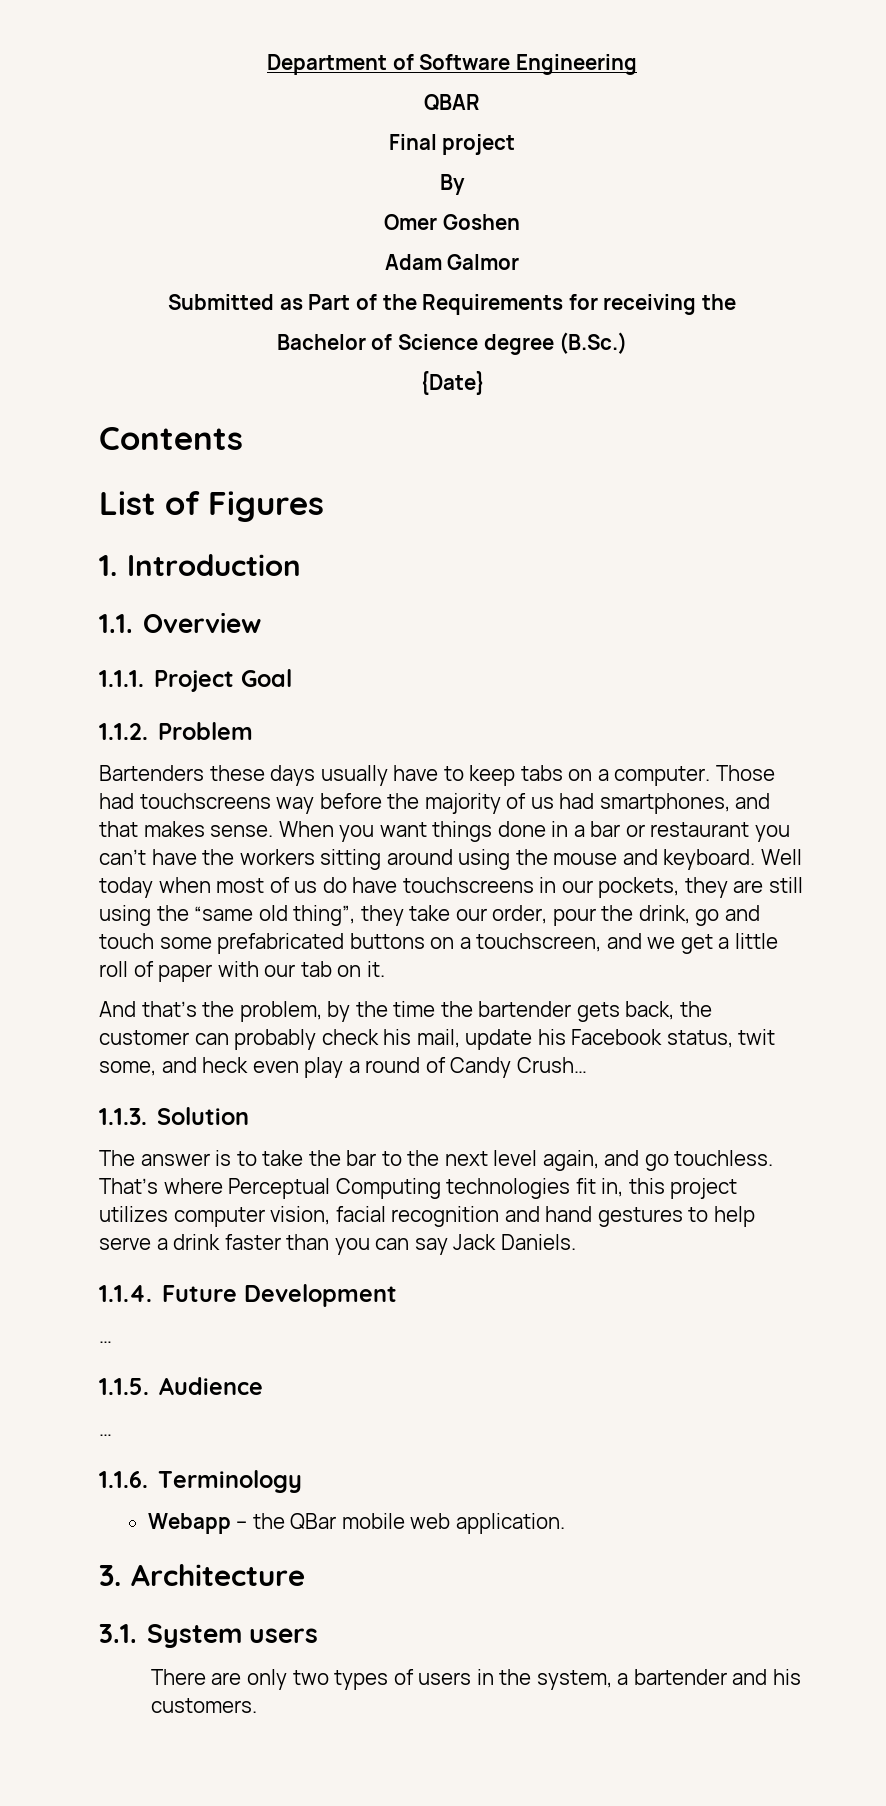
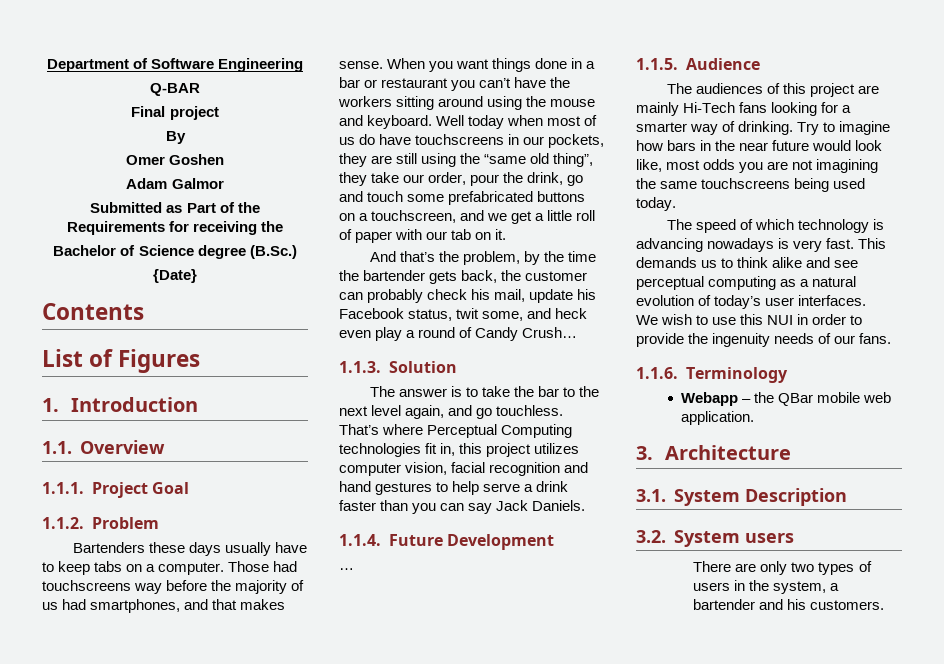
[424,94,480,111] QBAR -> [150,83,200,96] Q-BAR
[99,1434,112,1436] … -> [666,83,880,97] [636,102,852,116] [636,121,891,135] [636,140,883,151] [636,159,879,173] [636,178,866,192] [636,197,676,211] [666,219,885,233] [636,238,887,252] [636,257,859,268] [636,276,857,290] [636,295,867,309] [636,314,863,325] [636,333,892,347] The audiences of this project are mainly Hi-Tech fans looking for a smarter way of drinking. Try to imagine how bars in the near future would look like, most odds you are not imagining the same touchscreens being used today. // The speed of which technology is advancing nowadays is very fast. This demands us to think alike and see perceptual computing as a natural evolution of today’s user interfaces. // We wish to use this NUI in order to provide the ingenuity needs of our fans.
(243, 1636) none -> [744,488,847,506] [636,530,740,547] Description // 3.2. System

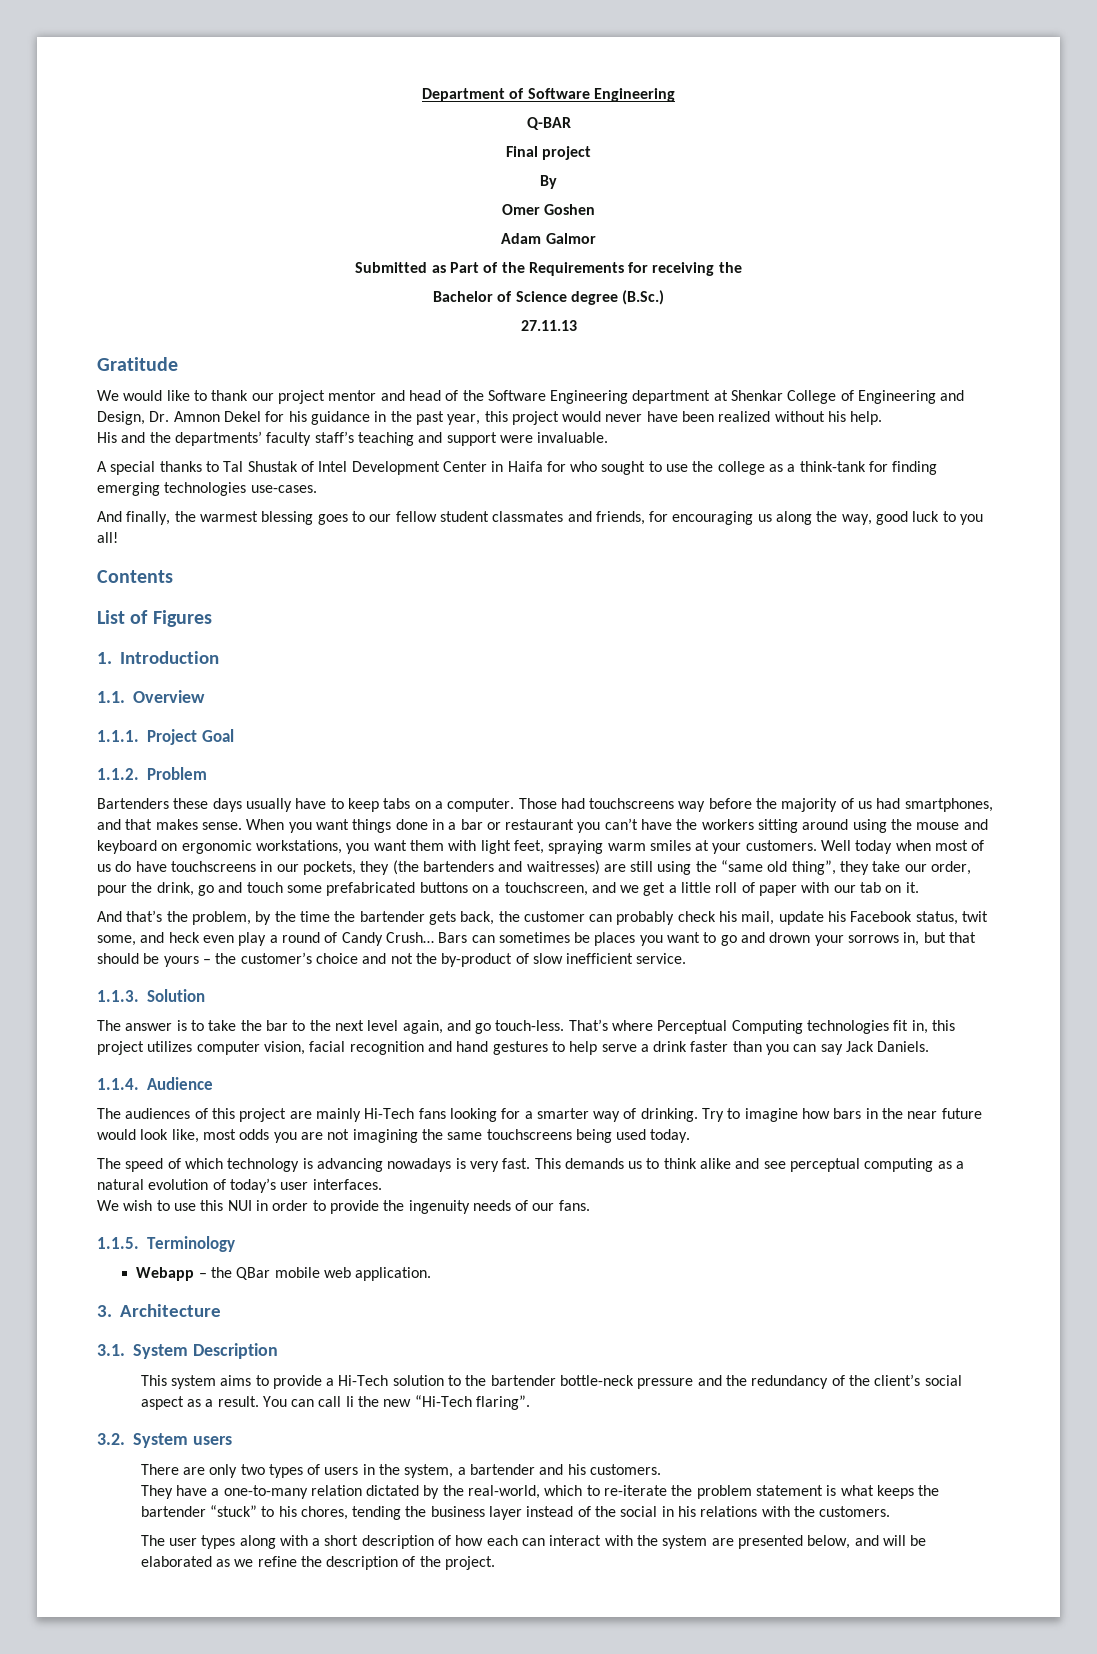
[153,269,197,283] {Date} -> [520,320,577,331] [97,357,178,371] [97,390,965,404] [97,411,883,425] [97,431,609,446] [97,461,938,475] [97,482,317,496] [97,511,984,525] [97,532,118,543] 27.11.13 // Gratitude // We would like to thank our project mentor and head of the Software Engineering department at Shenkar College of Engineering and Design, Dr. Amnon Dekel for his guidance in the past year, this project would never have been realized without his help. // His and the departments’ faculty staff’s teaching and support were invaluable. // A special thanks to Tal Shustak of Intel Development Center in Haifa for who sought to use the college as a think-tank for finding emerging technologies use-cases. // And finally, the warmest blessing goes to our fellow student classmates and friends, for encouraging us along the way, good luck to you all!
[367,115,433,129] keyboard. -> [97,840,817,854] keyboard on ergonomic workstations, you want them with light feet, spraying warm smiles at your customers.
(367, 160) none -> [392,860,600,875] (the bartenders and waitresses)
(578, 332) none -> [438,932,977,946] [97,952,687,967] Bars can sometimes be places you want to go and drown your sorrows in, but that should be yours – the customer’s choice and not the by-product of slow inefficient service.
[496,405,564,416] touchless. -> [495,1020,565,1031] touch-less.
[388,534,554,550] [339,568,354,570] [636,58,678,70] Future Development // … // 1.1.5. -> (139, 1084) none
[636,367,678,379] 1.1.6. -> [97,1237,139,1249] 1.1.5.
(847, 497) none -> [140,1374,962,1389] [140,1395,531,1410] // This system aims to provide a Hi-Tech solution to the bartender bottle-neck pressure and the redundancy of the client’s social aspect as a result. You can call Ii the new “Hi-Tech flaring”.
(885, 605) none -> [140,1485,940,1499] [140,1505,891,1520] [140,1535,927,1549] [140,1556,496,1570] // They have a one-to-many relation dictated by the real-world, which to re-iterate the problem statement is what keeps the bartender “stuck” to his chores, tending the business layer instead of the social in his relations with the customers. // The user types along with a short description of how each can interact with the system are presented below, and will be elaborated as we refine the description of the project.

